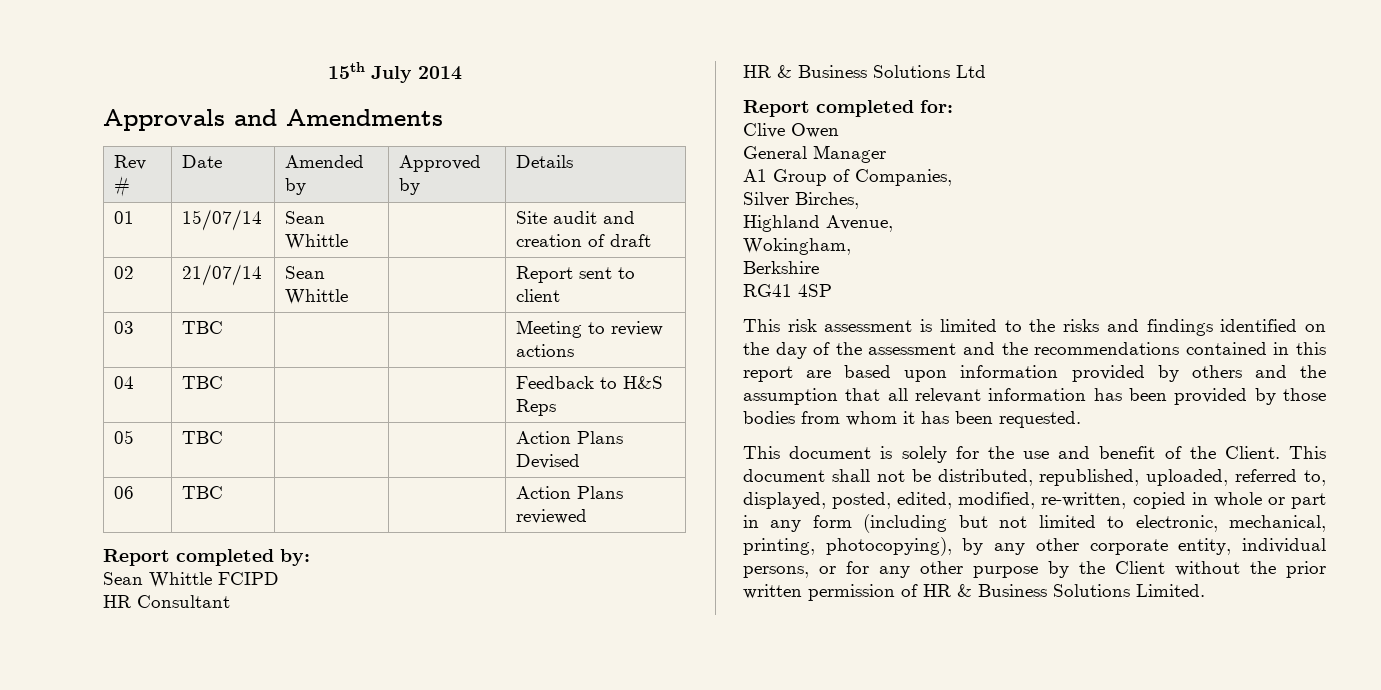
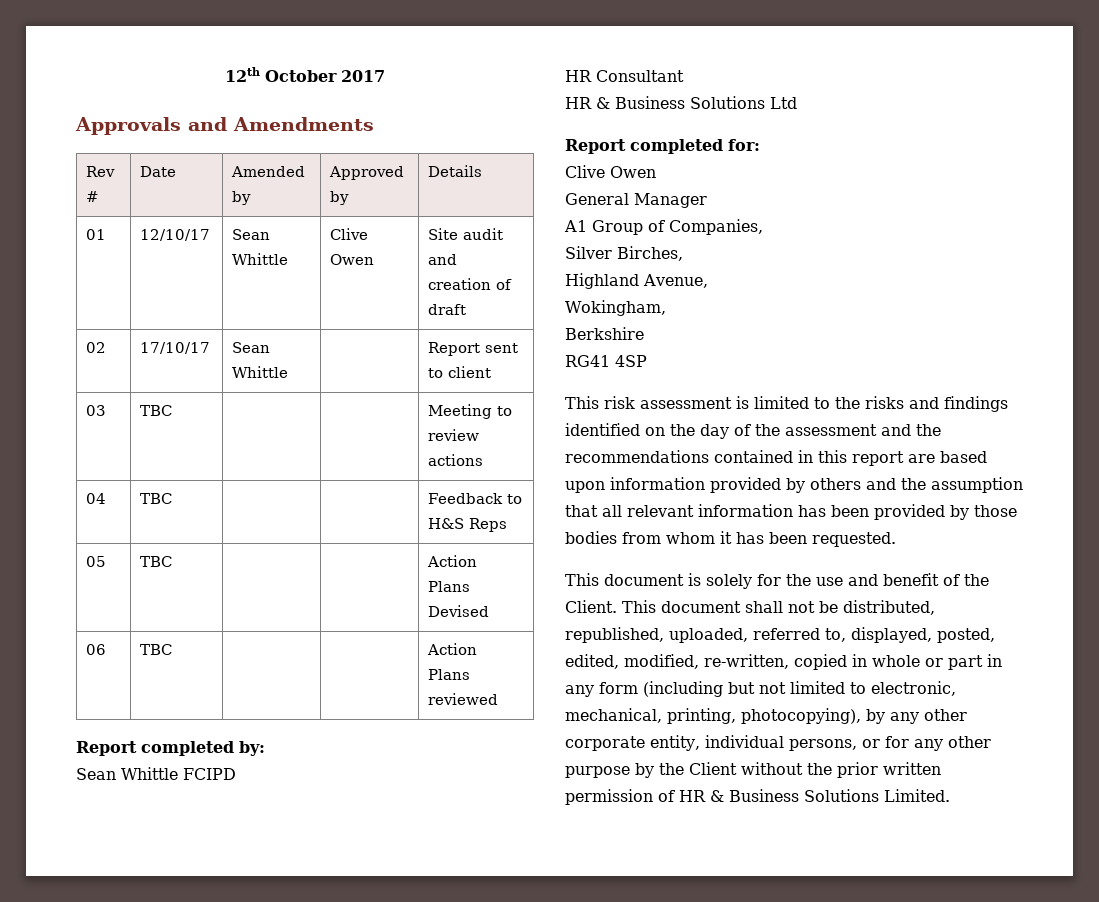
[327,62,462,83] 15th July 2014 -> [225,67,385,82] 12th October 2017
[182,209,263,231] [285,211,326,224] [285,234,349,250] 15/07/14 | Sean Whittle | -> [140,229,211,241] [232,229,271,240] [232,253,289,265] [330,228,369,240] [330,254,375,265] 12/10/17 | Sean Whittle | Clive Owen
[182,264,263,286] 21/07/14 -> [140,342,211,354] 17/10/17

